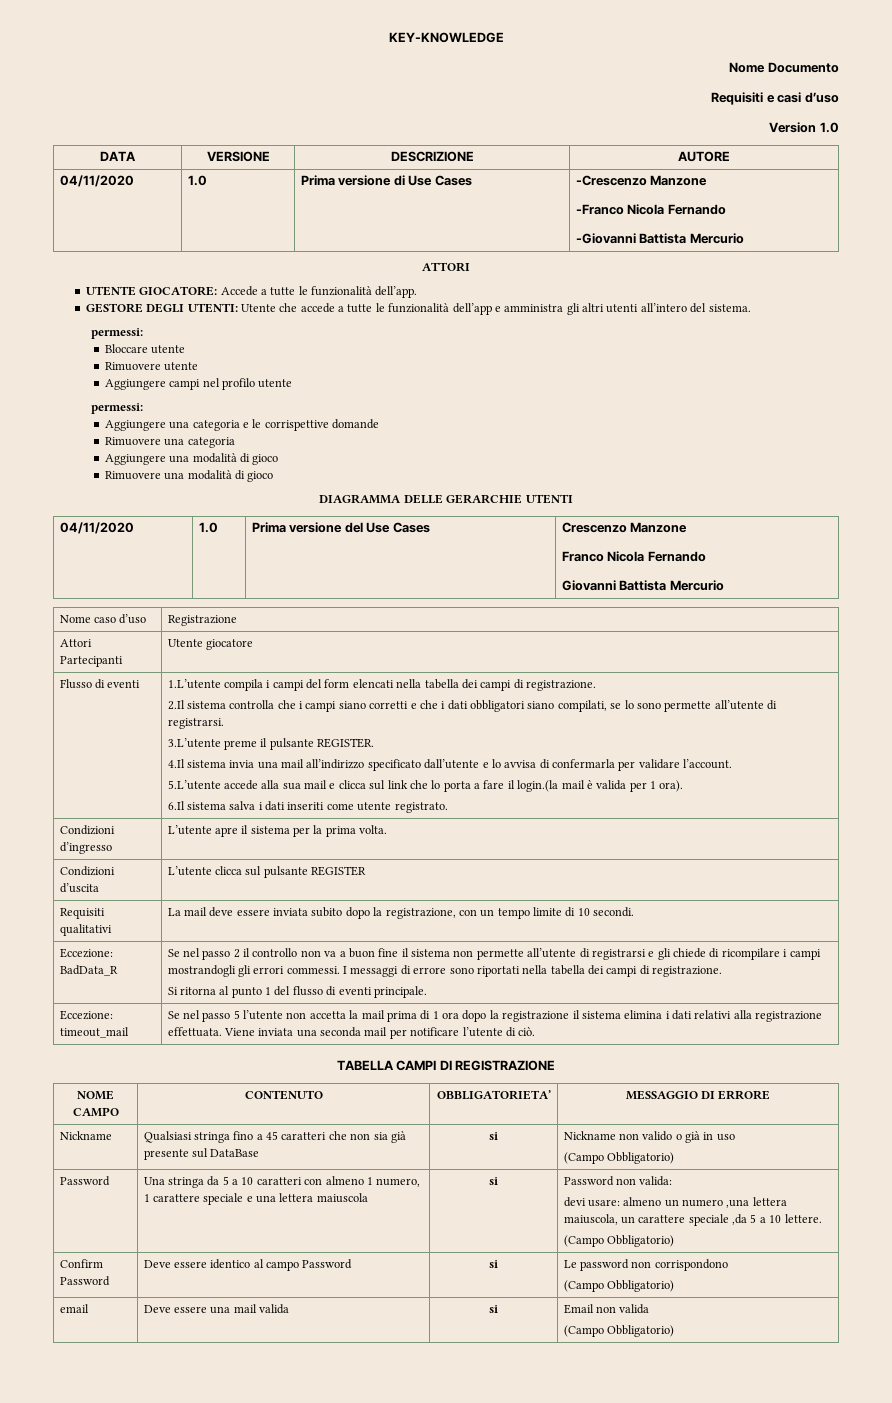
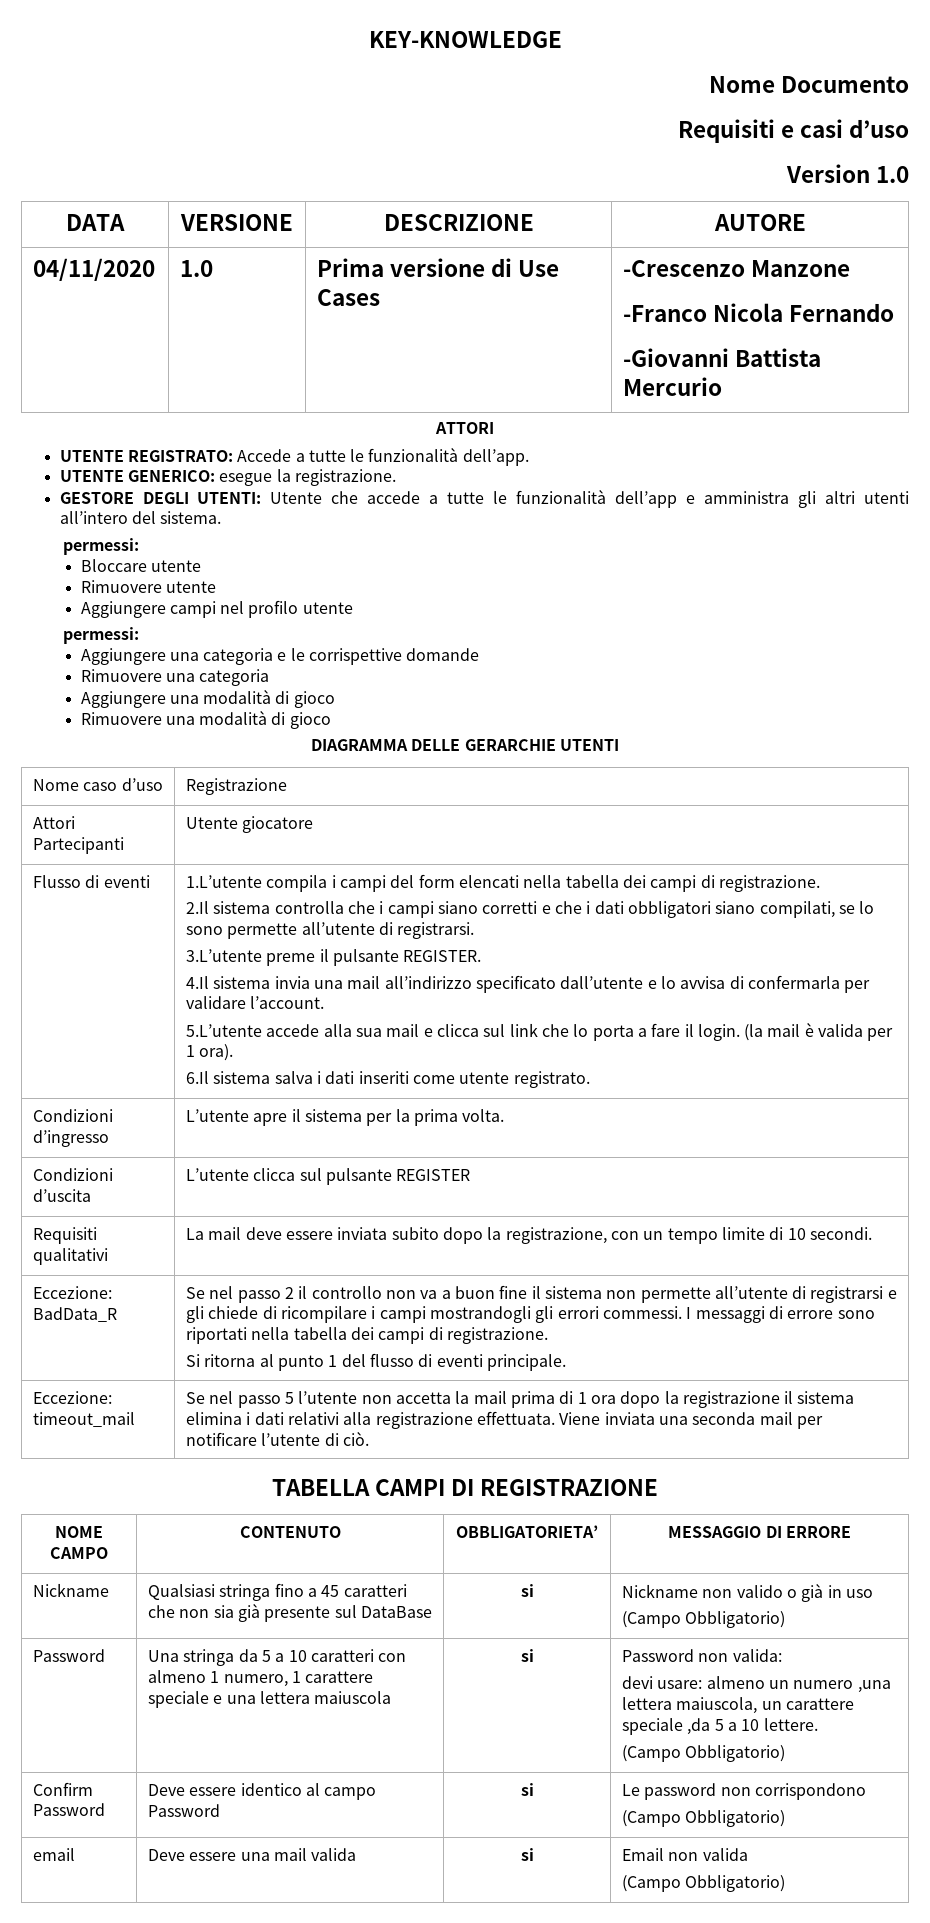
[139,286,218,296] GIOCATORE: -> [127,450,233,462] REGISTRATO:
(418, 292) none -> [59,469,396,486] // UTENTE GENERICO: esegue la registrazione.
[59,522,134,534] [198,522,218,533] [251,522,430,533] [561,522,688,533] [561,551,706,562] [561,580,724,591] // 04/11/2020 | 1.0 | Prima versione del Use Cases | Crescenzo Manzone // Franco Nicola Fernando // Giovanni Battista Mercurio -> (619, 745) none
[517,780,559,792] login.(la -> [697,1024,764,1041] login. (la

